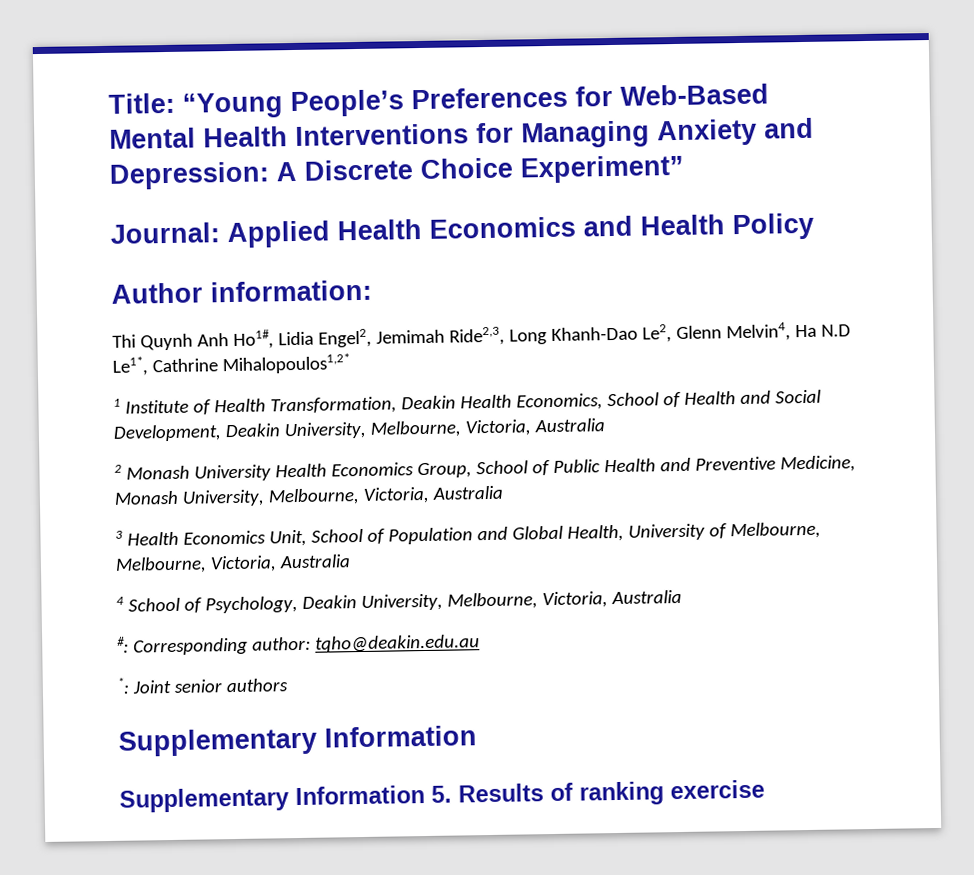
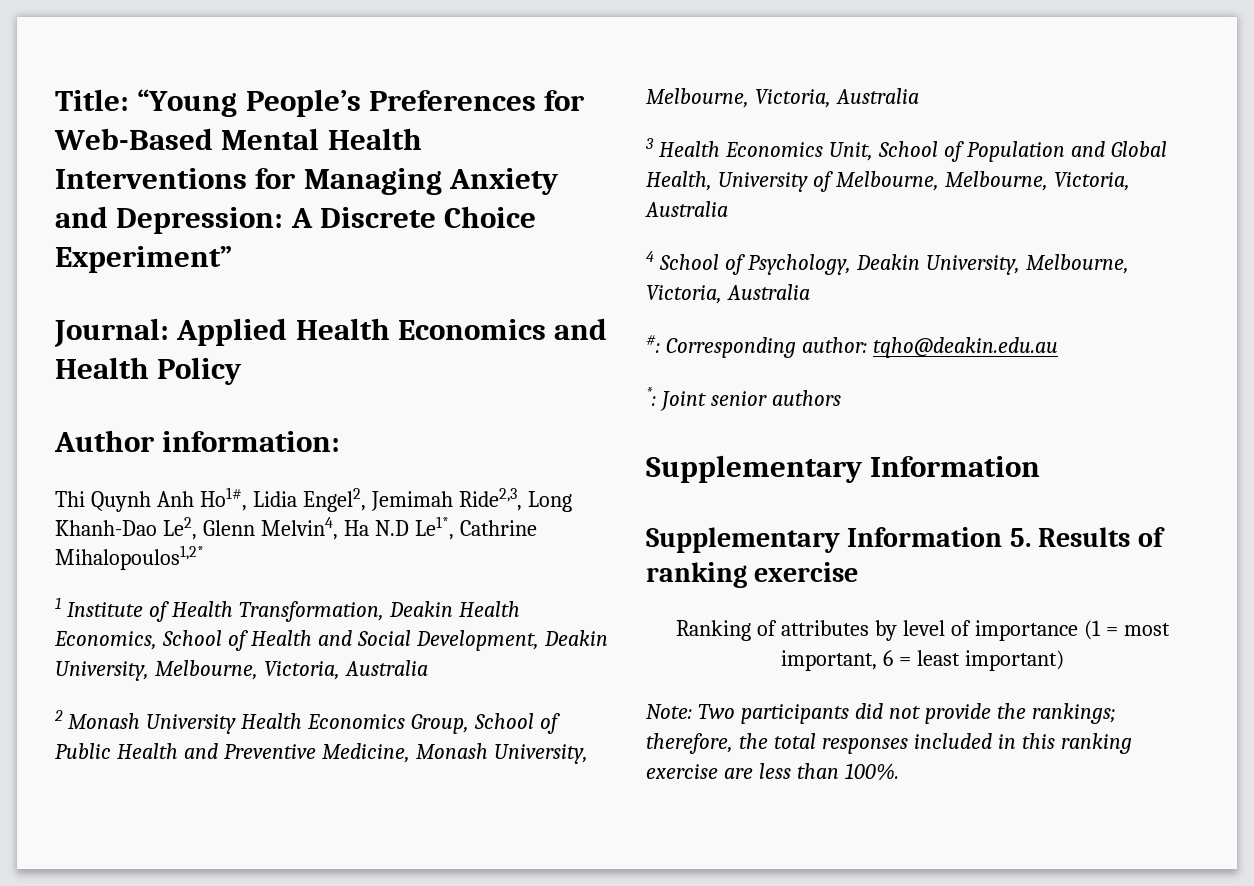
(765, 789) none -> [676,620,1170,641] [781,650,1064,671] [646,703,1116,724] [646,733,1132,754] [646,763,899,781] // Ranking of attributes by level of importance (1 = most important, 6 = least important) // Note: Two participants did not provide the rankings; therefore, the total responses included in this ranking exercise are less than 100%.

